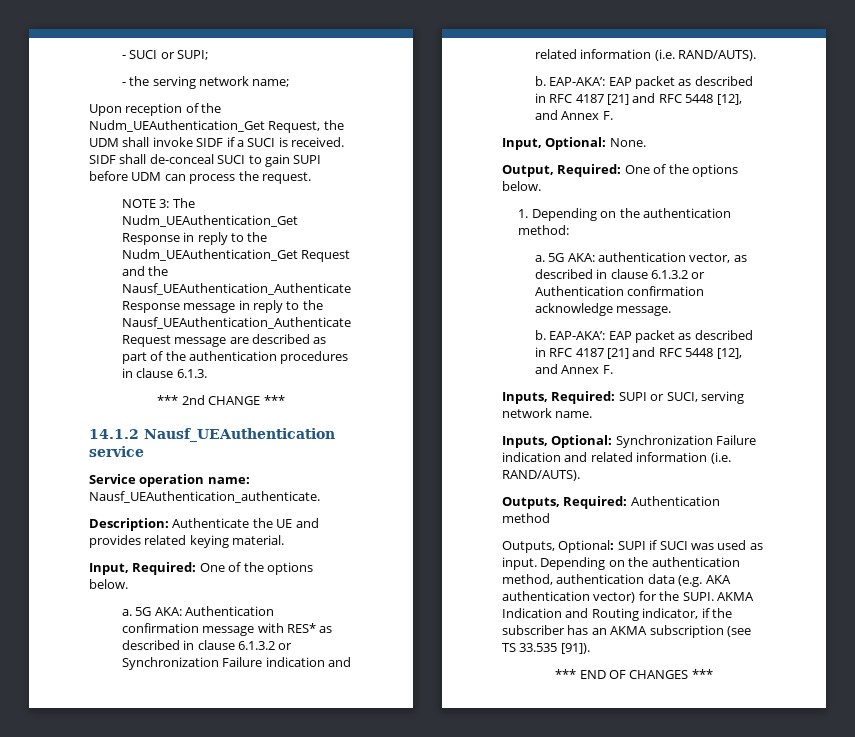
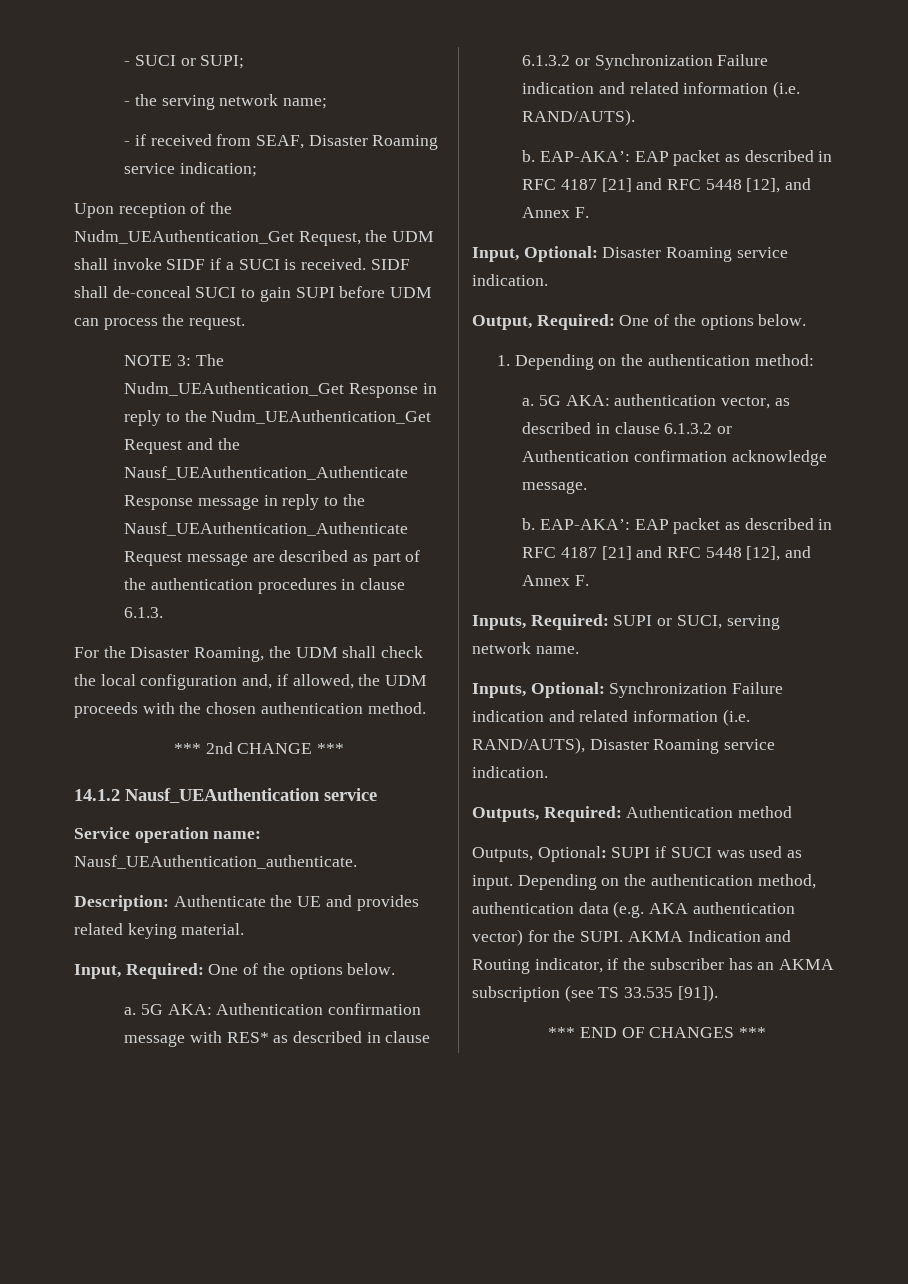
(290, 83) none -> [124,134,439,150] [124,162,257,177] // - if received from SEAF, Disaster Roaming service indication;
(207, 373) none -> [74,646,424,662] [74,674,428,690] [74,702,426,718] // For the Disaster Roaming, the UDM shall check the local configuration and, if allowed, the UDM proceeds with the chosen authentication method.
[609,138,646,147] None. -> [602,247,788,262] [472,274,548,286] Disaster Roaming service indication.
[502,470,580,481] RAND/AUTS). -> [472,737,776,754] [472,766,548,778] RAND/AUTS), Disaster Roaming service indication.

